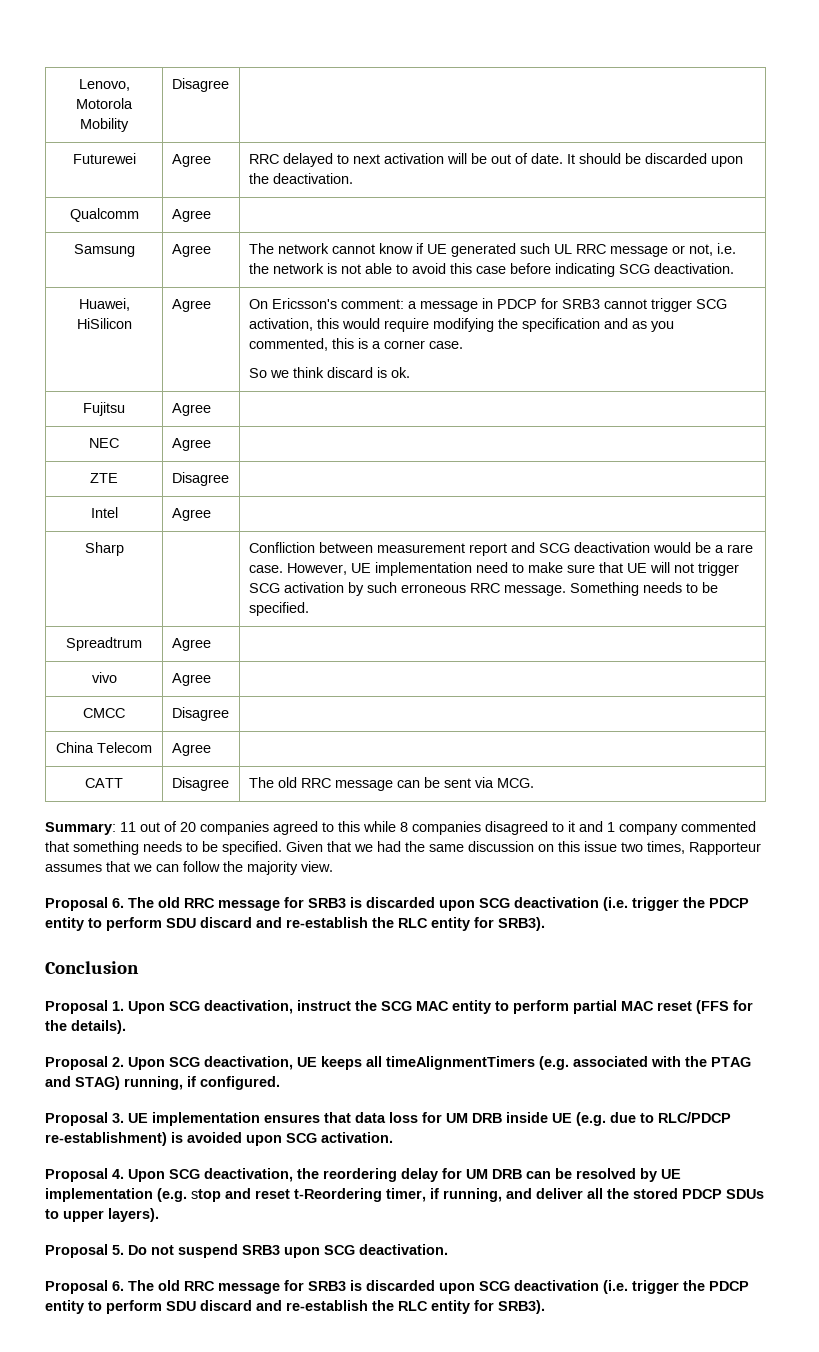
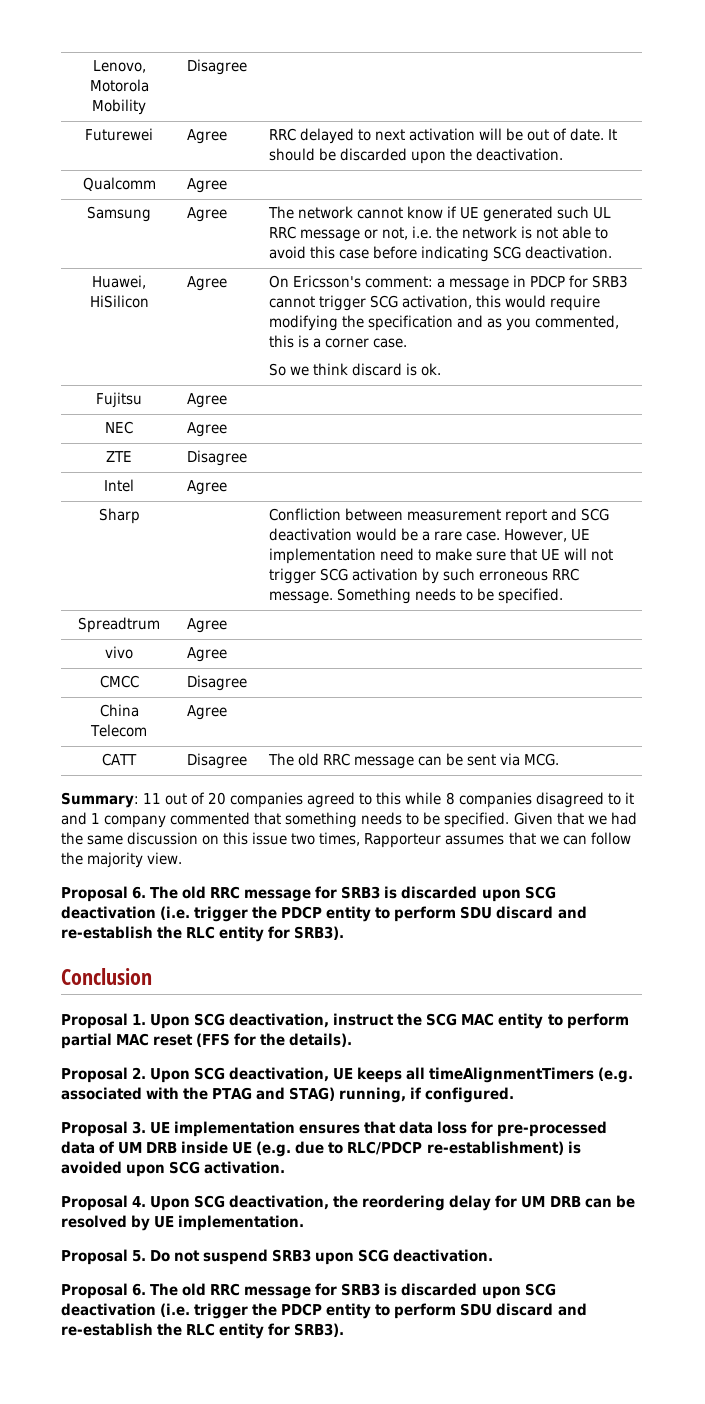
(442, 1117) none -> [497,1121,608,1137] [61,1141,115,1154] pre-processed data of
[45,1188,764,1202] [45,1208,159,1222] implementation (e.g. stop and reset t-Reordering timer, if running, and deliver all the stored PDCP SDUs to upper layers). -> [178,1215,305,1231] implementation.

